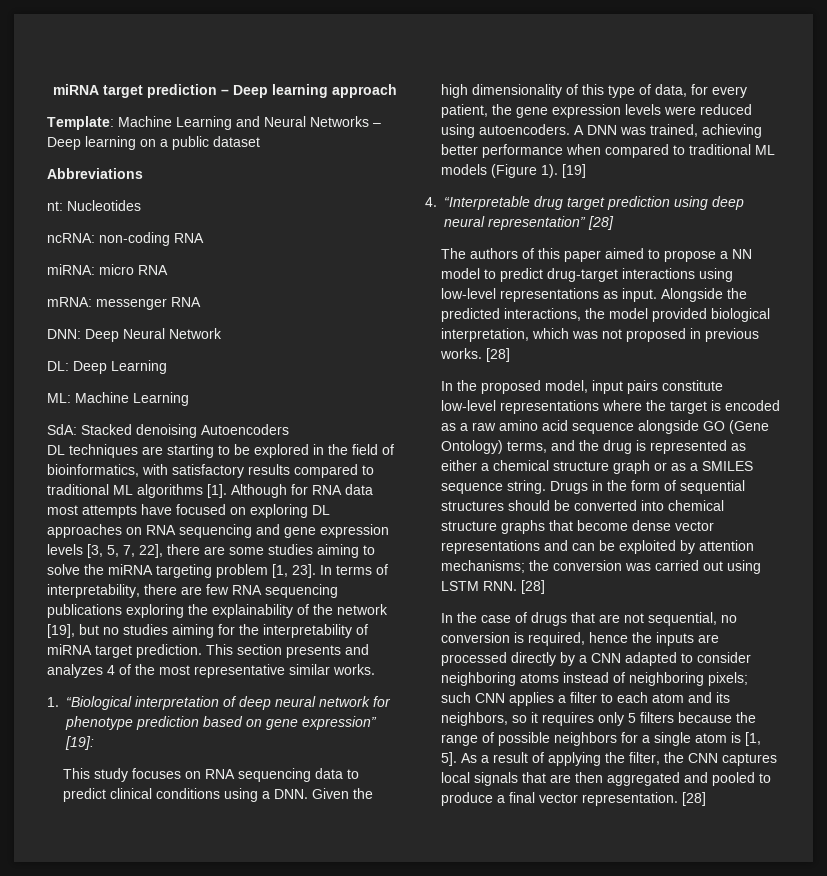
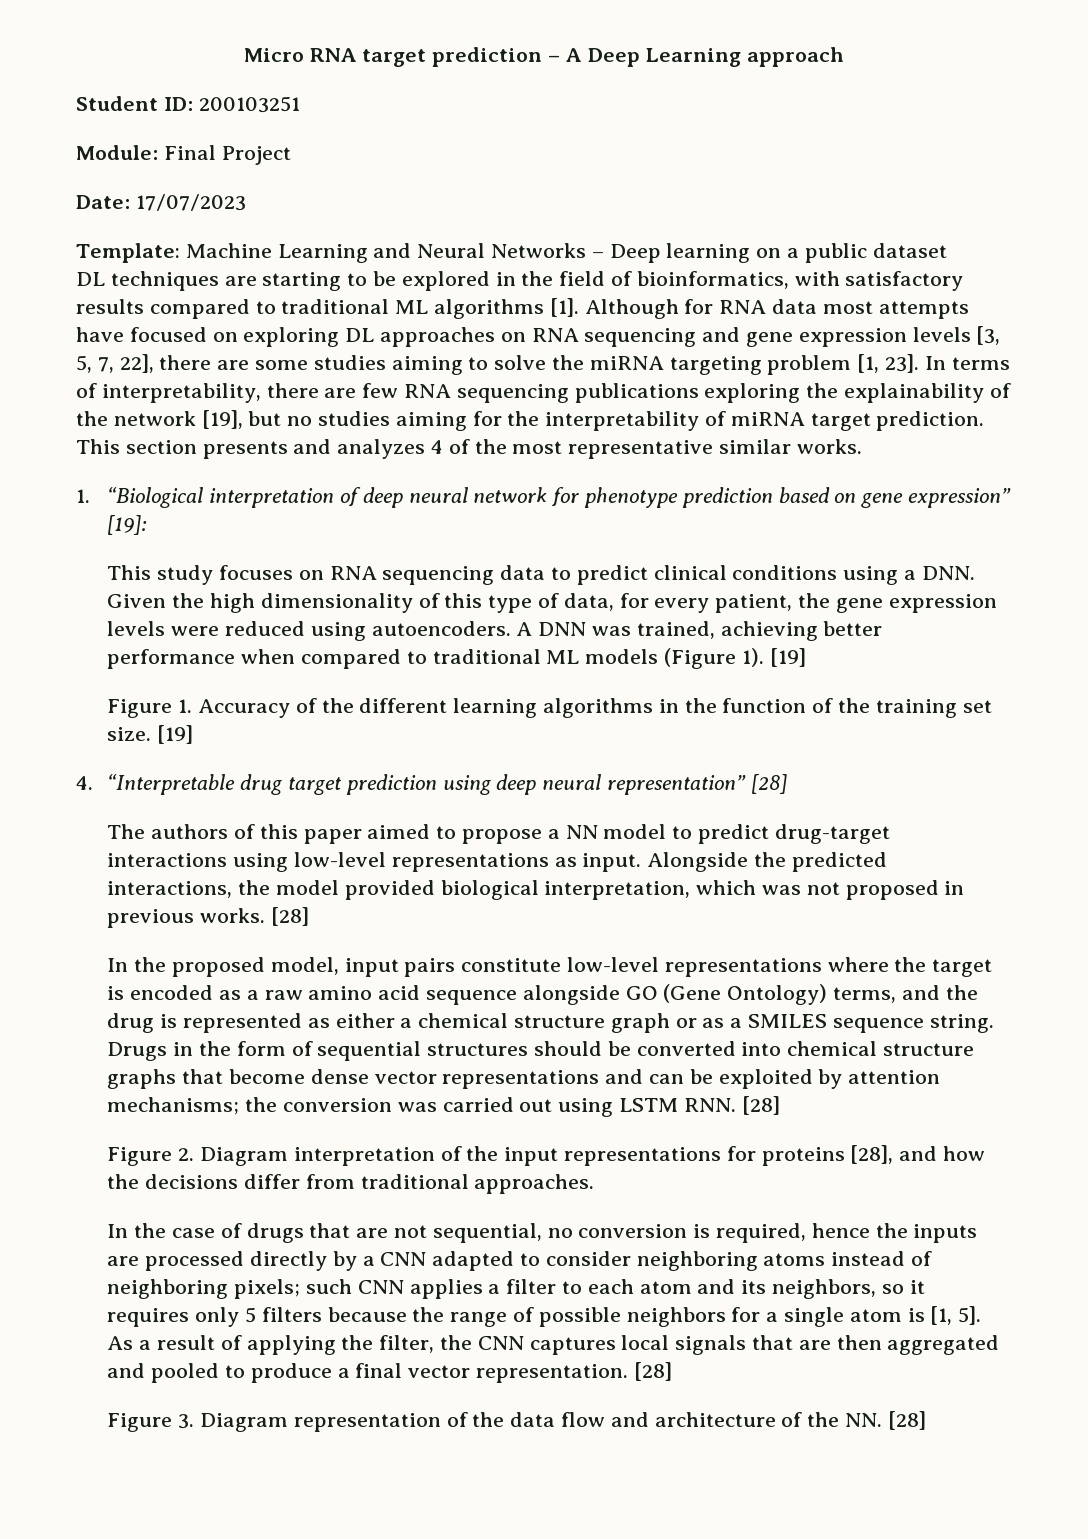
[52,84,99,95] miRNA -> [243,48,357,62] Micro RNA
[232,84,397,98] Deep learning approach -> [565,47,845,67] [76,96,300,113] [76,145,291,165] [76,194,246,211] A Deep Learning approach // Student ID: 200103251 // Module: Final Project // Date: 17/07/2023
[47,168,143,179] [47,200,141,211] [47,232,204,246] [47,264,168,275] [47,297,201,310] [47,328,222,342] [47,360,167,374] [47,392,189,406] [47,424,289,438] // Abbreviations // nt: Nucleotides // ncRNA: non-coding RNA // miRNA: micro RNA // mRNA: messenger RNA // DNN: Deep Neural Network // DL: Deep Learning // ML: Machine Learning // SdA: Stacked denoising Autoencoders -> (947, 250) none
(586, 171) none -> [107,698,992,718] [107,725,194,744] // Figure 1. Accuracy of the different learning algorithms in the function of the training set size. [19]
(545, 587) none -> [107,1145,985,1166] [107,1174,595,1194] // Figure 2. Diagram interpretation of the input representations for proteins [28], and how the decisions differ from traditional approaches.
(706, 799) none -> [107,1411,926,1432] // Figure 3. Diagram representation of the data flow and architecture of the NN. [28]

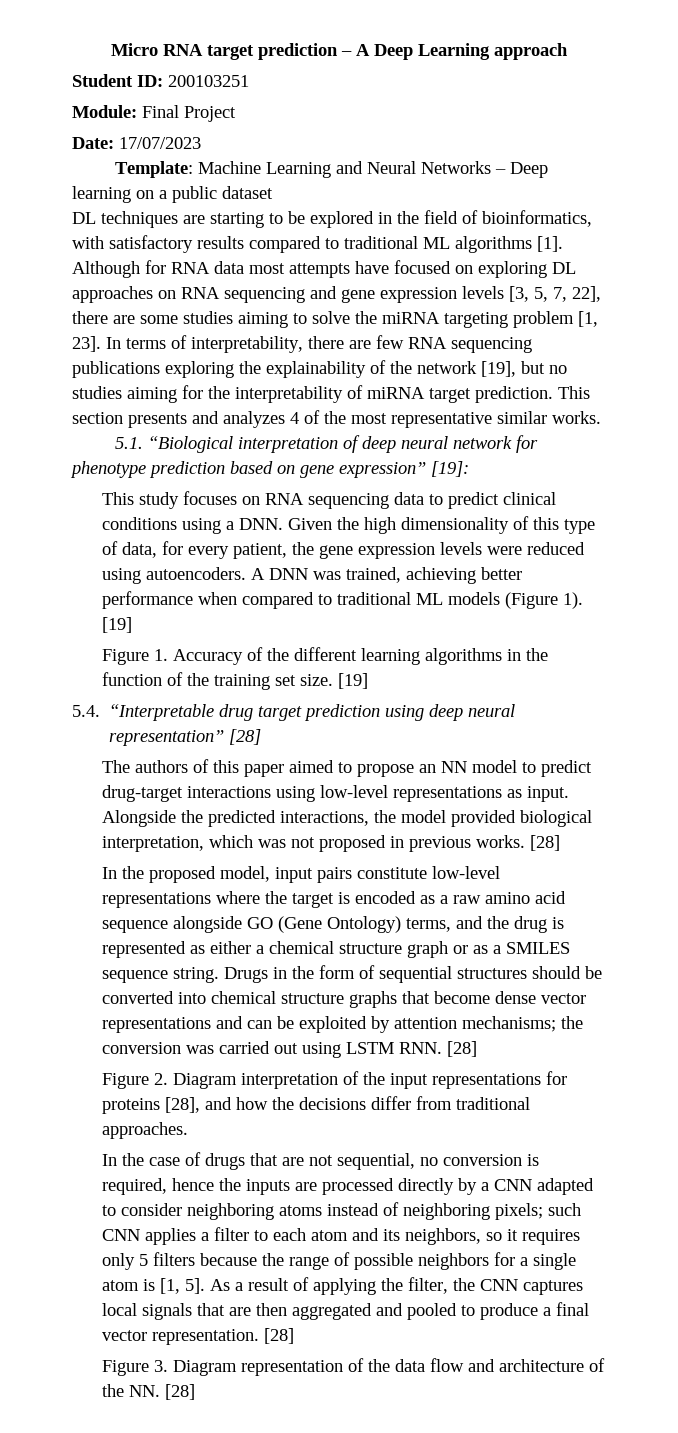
[76,489,90,503] 1. -> [115,437,144,449] 5.1.
[76,776,93,790] 4. -> [72,705,100,717] 5.4.
[547,829,560,839] a -> [418,764,436,773] an

